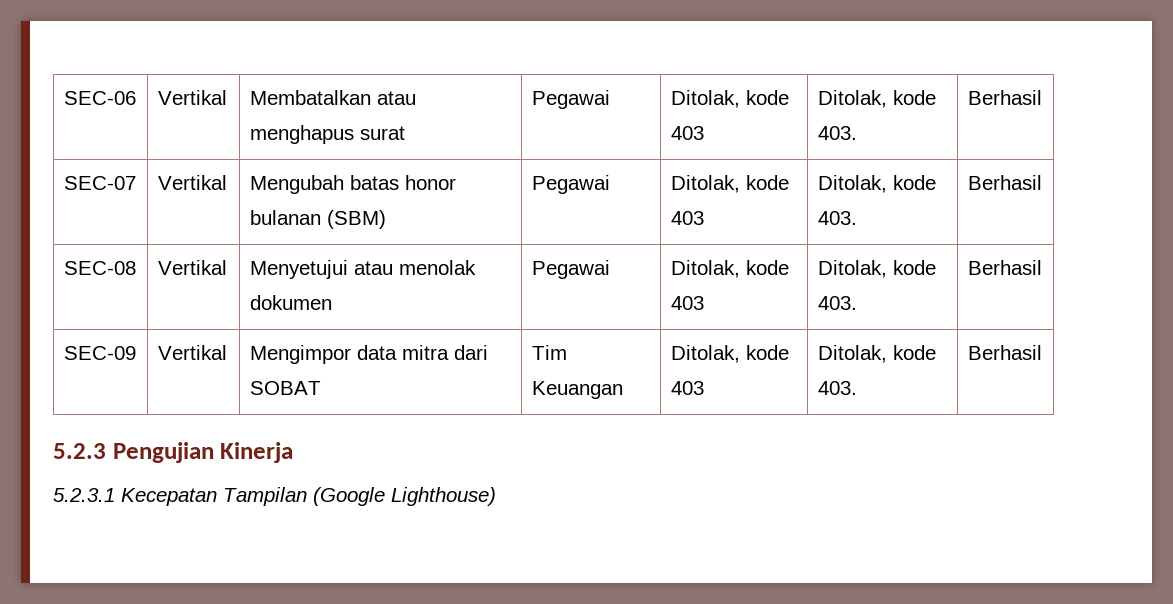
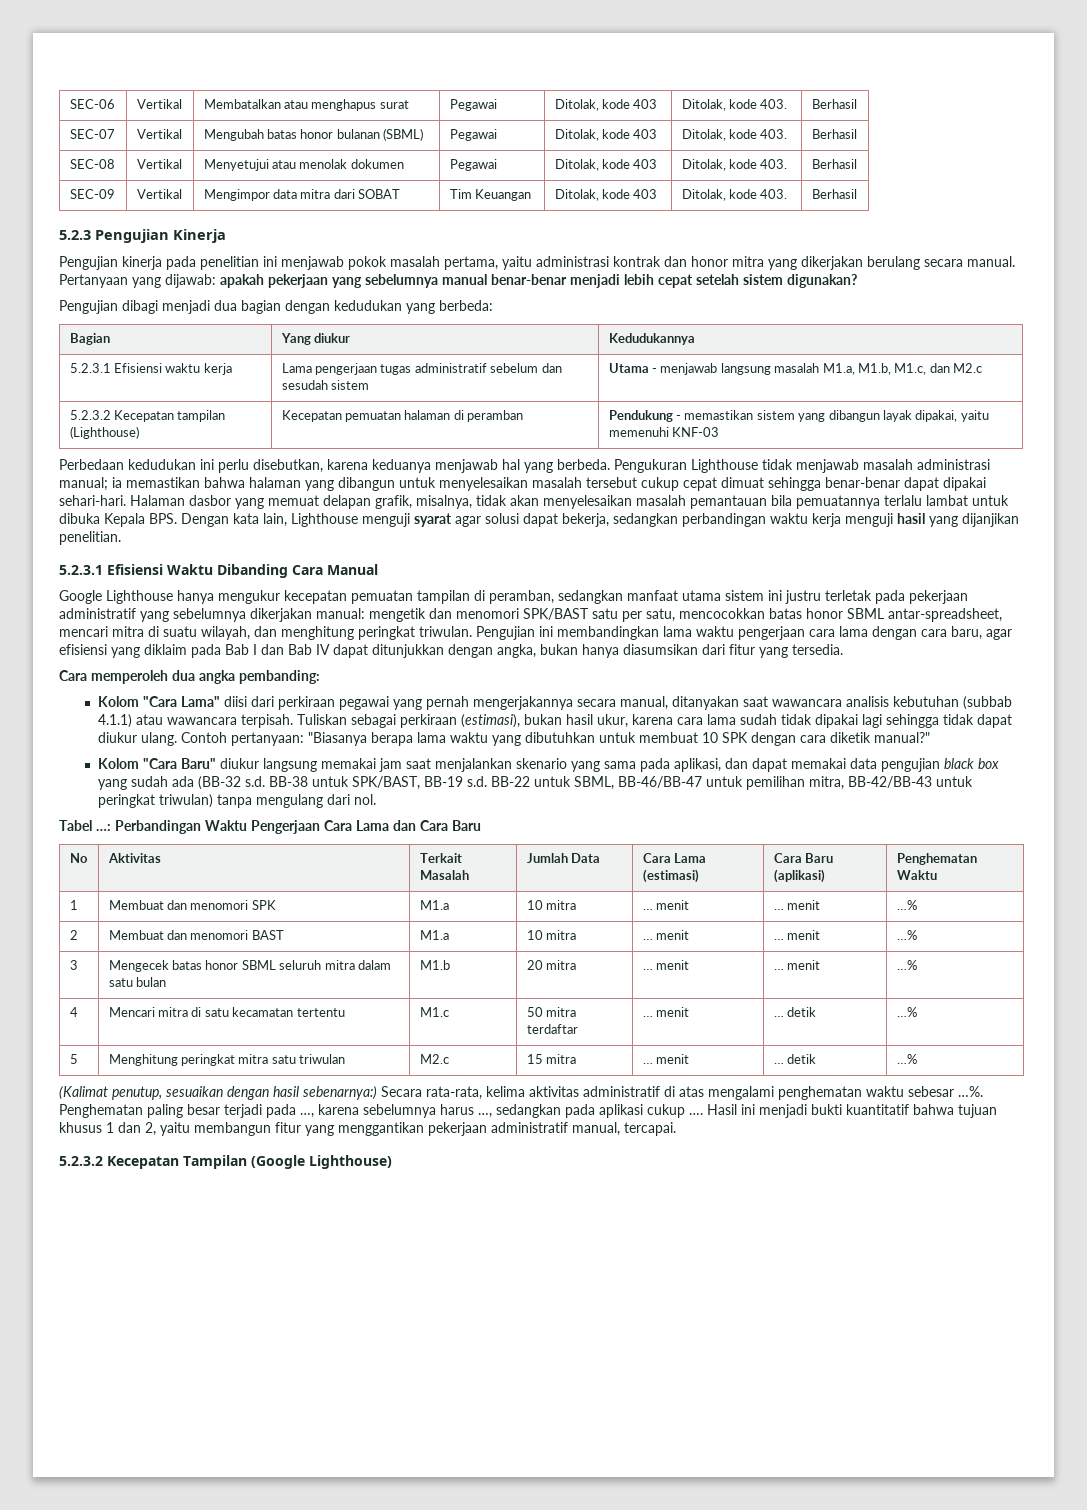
[326,210,386,229] (SBM) -> [383,128,424,141] (SBML)
[53,488,115,502] 5.2.3.1 -> [59,256,1015,270] [59,274,857,288] [59,300,493,314] [69,333,110,345] [280,333,351,345] [608,333,695,345] [69,363,232,375] [281,363,562,375] [281,380,370,390] [608,363,983,375] [69,410,226,422] [69,426,139,439] [281,410,524,422] [608,410,989,422] [608,427,720,437] [59,459,990,473] [59,477,986,491] [59,495,1009,509] [59,513,1019,527] [59,531,121,545] [59,564,378,578] [59,590,968,604] [59,608,1002,622] [59,626,1012,640] [59,644,843,658] [59,670,320,684] [97,696,1012,710] [97,714,1012,728] [97,732,930,746] [97,758,999,772] [97,776,973,790] [97,794,376,808] [59,820,481,834] [69,853,88,863] [107,853,161,863] [419,853,462,863] [419,870,469,880] [526,853,601,863] [642,853,707,863] [642,869,699,883] [773,853,834,863] [773,869,825,883] [896,853,977,865] [896,870,937,880] [69,900,78,910] [108,900,276,910] [419,900,449,910] [526,900,577,910] [642,900,690,910] [773,900,821,910] [896,900,917,910] [69,930,78,940] [108,930,284,940] [419,930,449,940] [526,930,577,940] [642,930,690,940] [773,930,821,940] [896,930,917,940] [69,960,78,970] [108,960,391,972] [108,977,167,987] [419,960,450,970] [526,960,577,970] [642,960,690,970] [773,960,821,970] [896,960,917,970] [69,1007,78,1017] [108,1007,345,1017] [419,1007,449,1017] [526,1007,577,1017] [526,1024,578,1034] [642,1007,690,1017] [773,1007,817,1017] [896,1007,917,1017] [69,1054,78,1064] [108,1054,346,1066] [419,1054,449,1064] [526,1054,577,1064] [642,1054,690,1064] [773,1054,817,1064] [896,1054,917,1064] [59,1086,983,1100] [59,1104,997,1118] [59,1122,676,1136] [59,1156,103,1166] Pengujian kinerja pada penelitian ini menjawab pokok masalah pertama, yaitu administrasi kontrak dan honor mitra yang dikerjakan berulang secara manual. Pertanyaan yang dijawab: apakah pekerjaan yang sebelumnya manual benar-benar menjadi lebih cepat setelah sistem digunakan? // Pengujian dibagi menjadi dua bagian dengan kedudukan yang berbeda: // Bagian | Yang diukur | Kedudukannya // 5.2.3.1 Efisiensi waktu kerja | Lama pengerjaan tugas administratif sebelum dan sesudah sistem | Utama - menjawab langsung masalah M1.a, M1.b, M1.c, dan M2.c // 5.2.3.2 Kecepatan tampilan (Lighthouse) | Kecepatan pemuatan halaman di peramban | Pendukung - memastikan sistem yang dibangun layak dipakai, yaitu memenuhi KNF-03 // Perbedaan kedudukan ini perlu disebutkan, karena keduanya menjawab hal yang berbeda. Pengukuran Lighthouse tidak menjawab masalah administrasi manual; ia memastikan bahwa halaman yang dibangun untuk menyelesaikan masalah tersebut cukup cepat dimuat sehingga benar-benar dapat dipakai sehari-hari. Halaman dasbor yang memuat delapan grafik, misalnya, tidak akan menyelesaikan masalah pemantauan bila pemuatannya terlalu lambat untuk dibuka Kepala BPS. Dengan kata lain, Lighthouse menguji syarat agar solusi dapat bekerja, sedangkan perbandingan waktu kerja menguji hasil yang dijanjikan penelitian. // 5.2.3.1 Efisiensi Waktu Dibanding Cara Manual // Google Lighthouse hanya mengukur kecepatan pemuatan tampilan di peramban, sedangkan manfaat utama sistem ini justru terletak pada pekerjaan administratif yang sebelumnya dikerjakan manual: mengetik dan menomori SPK/BAST satu per satu, mencocokkan batas honor SBML antar-spreadsheet, mencari mitra di suatu wilayah, dan menghitung peringkat triwulan. Pengujian ini membandingkan lama waktu pengerjaan cara lama dengan cara baru, agar efisiensi yang diklaim pada Bab I dan Bab IV dapat ditunjukkan dengan angka, bukan hanya diasumsikan dari fitur yang tersedia. // Cara memperoleh dua angka pembanding: // Kolom "Cara Lama" diisi dari perkiraan pegawai yang pernah mengerjakannya secara manual, ditanyakan saat wawancara analisis kebutuhan (subbab 4.1.1) atau wawancara terpisah. Tuliskan sebagai perkiraan (estimasi), bukan hasil ukur, karena cara lama sudah tidak dipakai lagi sehingga tidak dapat diukur ulang. Contoh pertanyaan: "Biasanya berapa lama waktu yang dibutuhkan untuk membuat 10 SPK dengan cara diketik manual?" // Kolom "Cara Baru" diukur langsung memakai jam saat menjalankan skenario yang sama pada aplikasi, dan dapat memakai data pengujian black box yang sudah ada (BB-32 s.d. BB-38 untuk SPK/BAST, BB-19 s.d. BB-22 untuk SBML, BB-46/BB-47 untuk pemilihan mitra, BB-42/BB-43 untuk peringkat triwulan) tanpa mengulang dari nol. // Tabel …: Perbandingan Waktu Pengerjaan Cara Lama dan Cara Baru // No | Aktivitas | Terkait Masalah | Jumlah Data | Cara Lama (estimasi) | Cara Baru (aplikasi) | Penghematan Waktu // 1 | Membuat dan menomori SPK | M1.a | 10 mitra | … menit | … menit | …% // 2 | Membuat dan menomori BAST | M1.a | 10 mitra | … menit | … menit | …% // 3 | Mengecek batas honor SBML seluruh mitra dalam satu bulan | M1.b | 20 mitra | … menit | … menit | …% // 4 | Mencari mitra di satu kecamatan tertentu | M1.c | 50 mitra terdaftar | … menit | … detik | …% // 5 | Menghitung peringkat mitra satu triwulan | M2.c | 15 mitra | … menit | … detik | …% // (Kalimat penutup, sesuaikan dengan hasil sebenarnya:) Secara rata-rata, kelima aktivitas administratif di atas mengalami penghematan waktu sebesar …%. Penghematan paling besar terjadi pada …, karena sebelumnya harus …, sedangkan pada aplikasi cukup …. Hasil ini menjadi bukti kuantitatif bahwa tujuan khusus 1 dan 2, yaitu membangun fitur yang menggantikan pekerjaan administratif manual, tercapai. // 5.2.3.2

